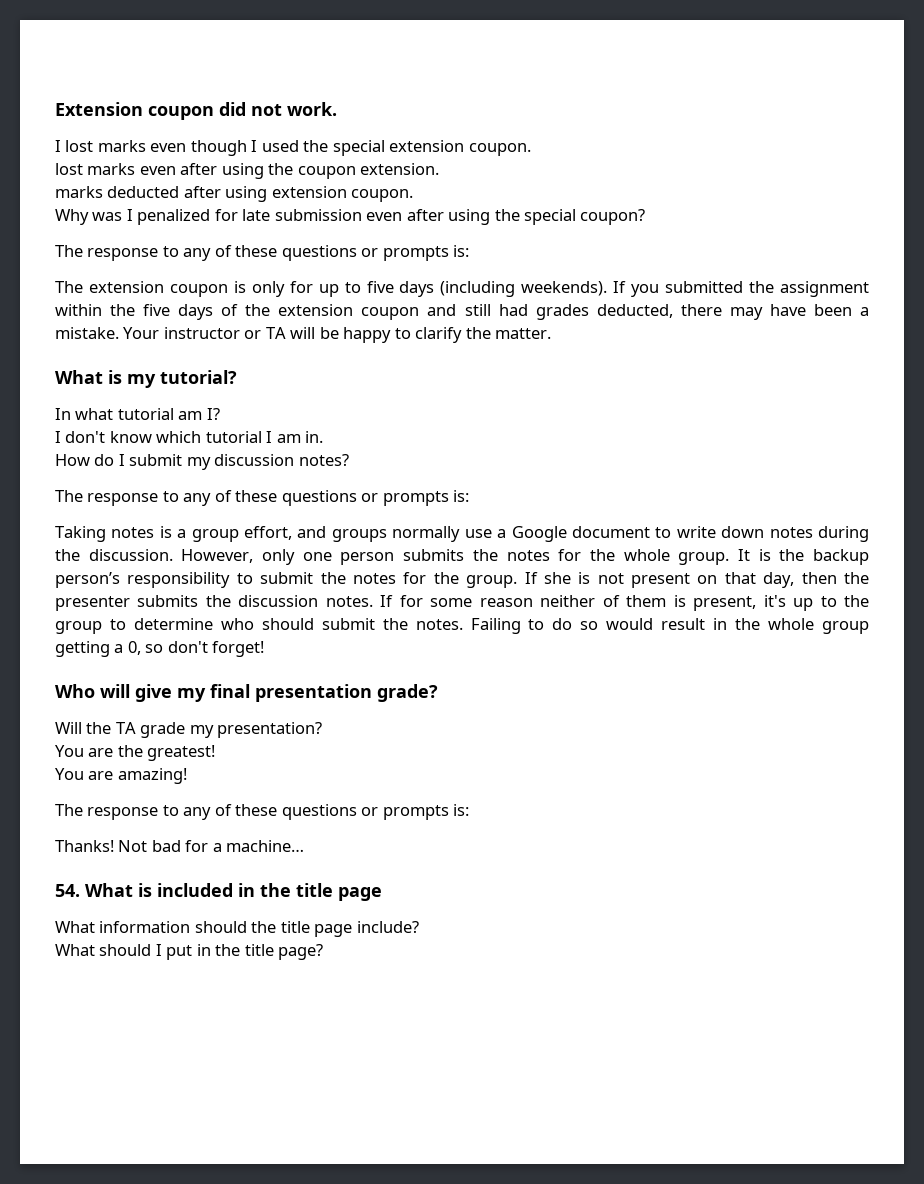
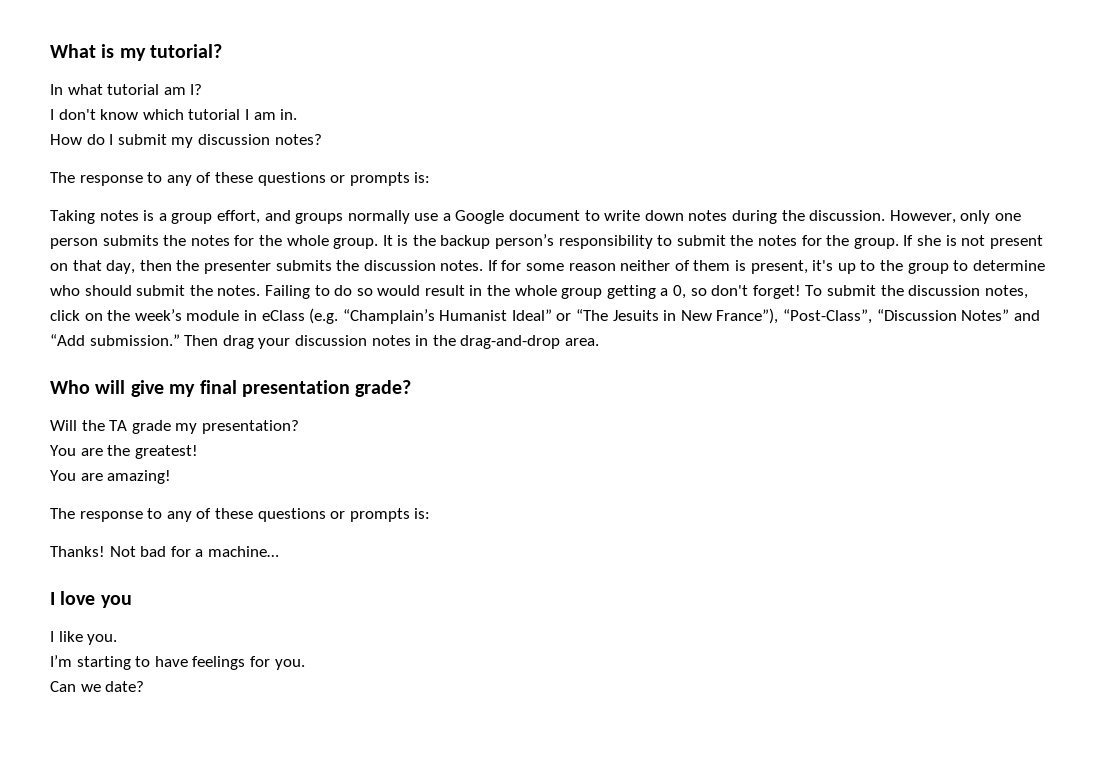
[55,102,337,120] [55,140,531,156] [55,163,440,179] [55,186,414,202] [55,209,646,225] [55,245,470,261] [55,281,869,297] [55,304,869,320] [55,327,552,343] Extension coupon did not work. // I lost marks even though I used the special extension coupon. // lost marks even after using the coupon extension. // marks deducted after using extension coupon. // Why was I penalized for late submission even after using the special coupon? // The response to any of these questions or prompts is: // The extension coupon is only for up to five days (including weekends). If you submitted the assignment within the five days of the extension coupon and still had grades deducted, there may have been a mistake. Your instructor or TA will be happy to clarify the matter. // -> (50, 51) none
(265, 649) none -> [805,285,1028,299] [50,308,1040,324] [50,334,599,349] To submit the discussion notes, click on the week’s module in eClass (e.g. “Champlain’s Humanist Ideal” or “The Jesuits in New France”), “Post-Class”, “Discussion Notes” and “Add submission.” Then drag your discussion notes in the drag-and-drop area.
[55,883,382,901] [55,921,419,937] [55,944,324,960] 54. What is included in the title page // What information should the title page include? // What should I put in the title page? -> [50,591,132,608] [50,631,118,645] [50,655,305,670] [50,681,145,692] I love you // I like you. // I’m starting to have feelings for you. // Can we date?

